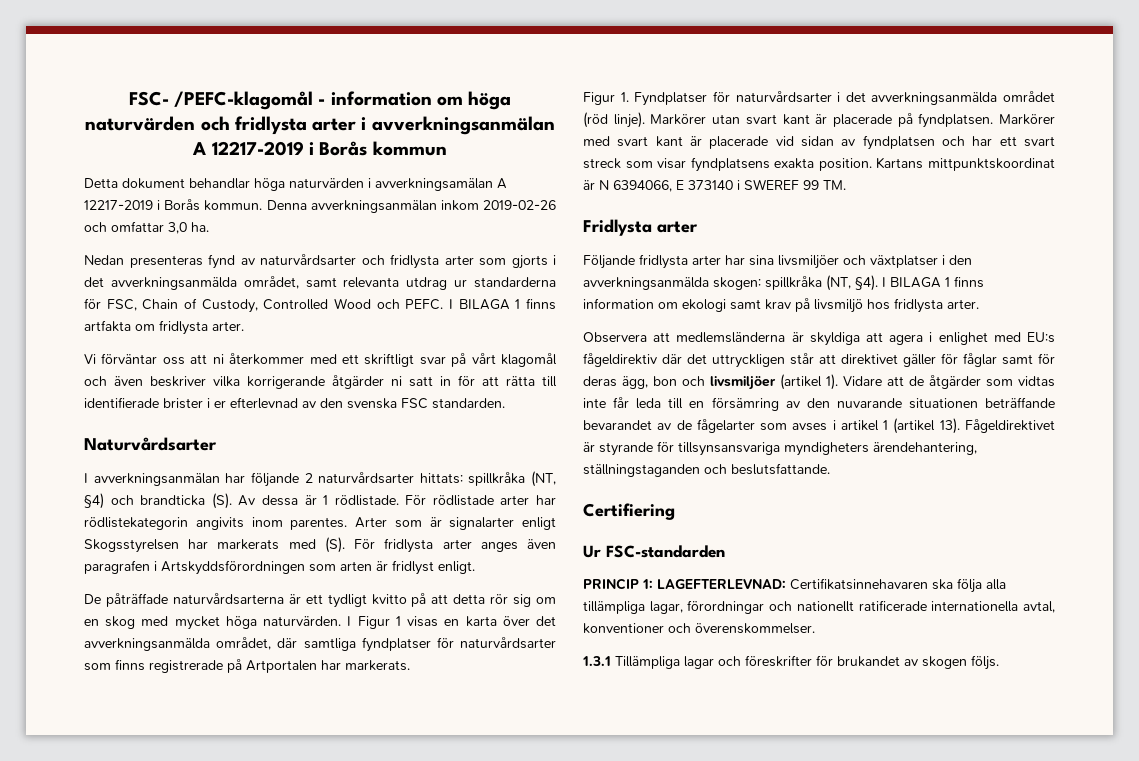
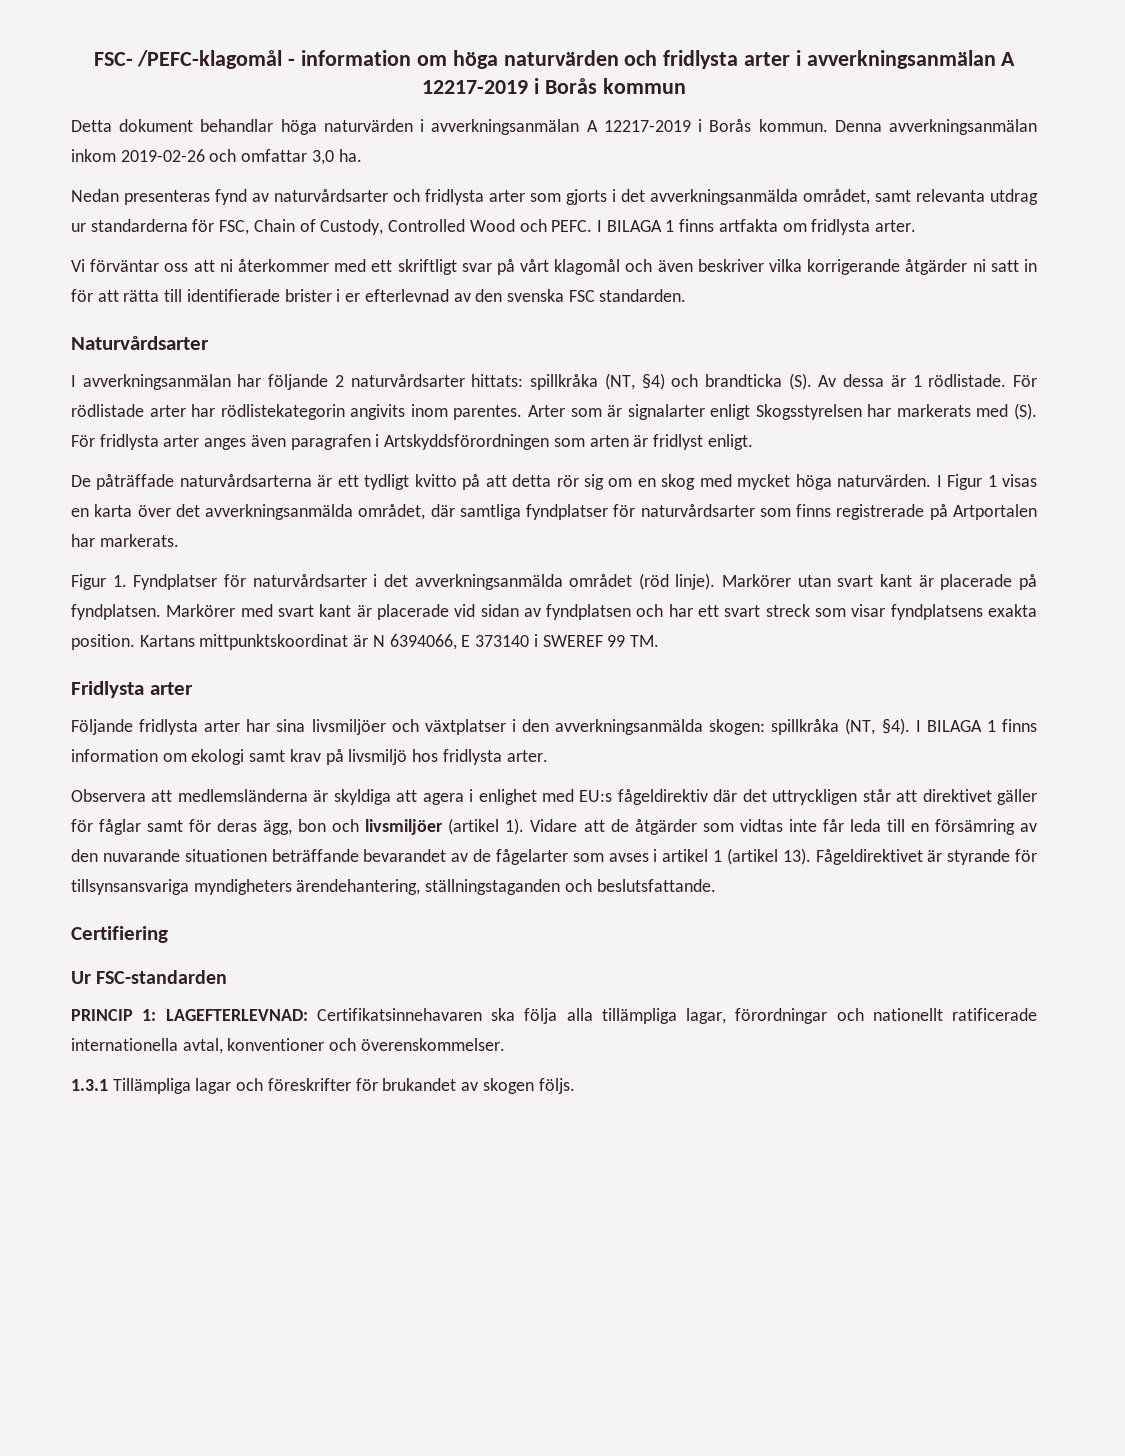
[375,178,493,191] avverkningsamälan -> [431,119,580,135] avverkningsanmälan

